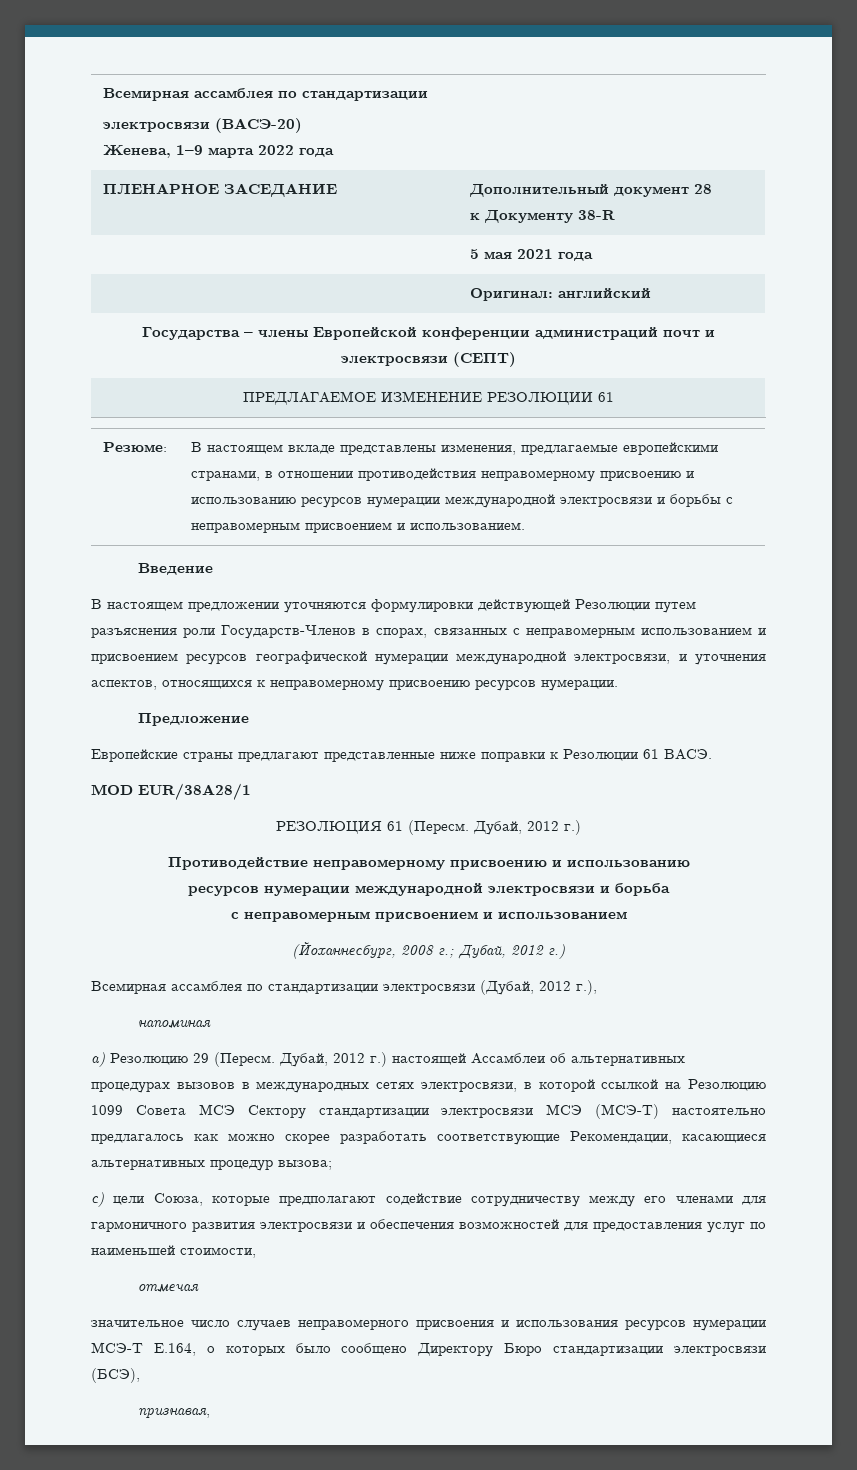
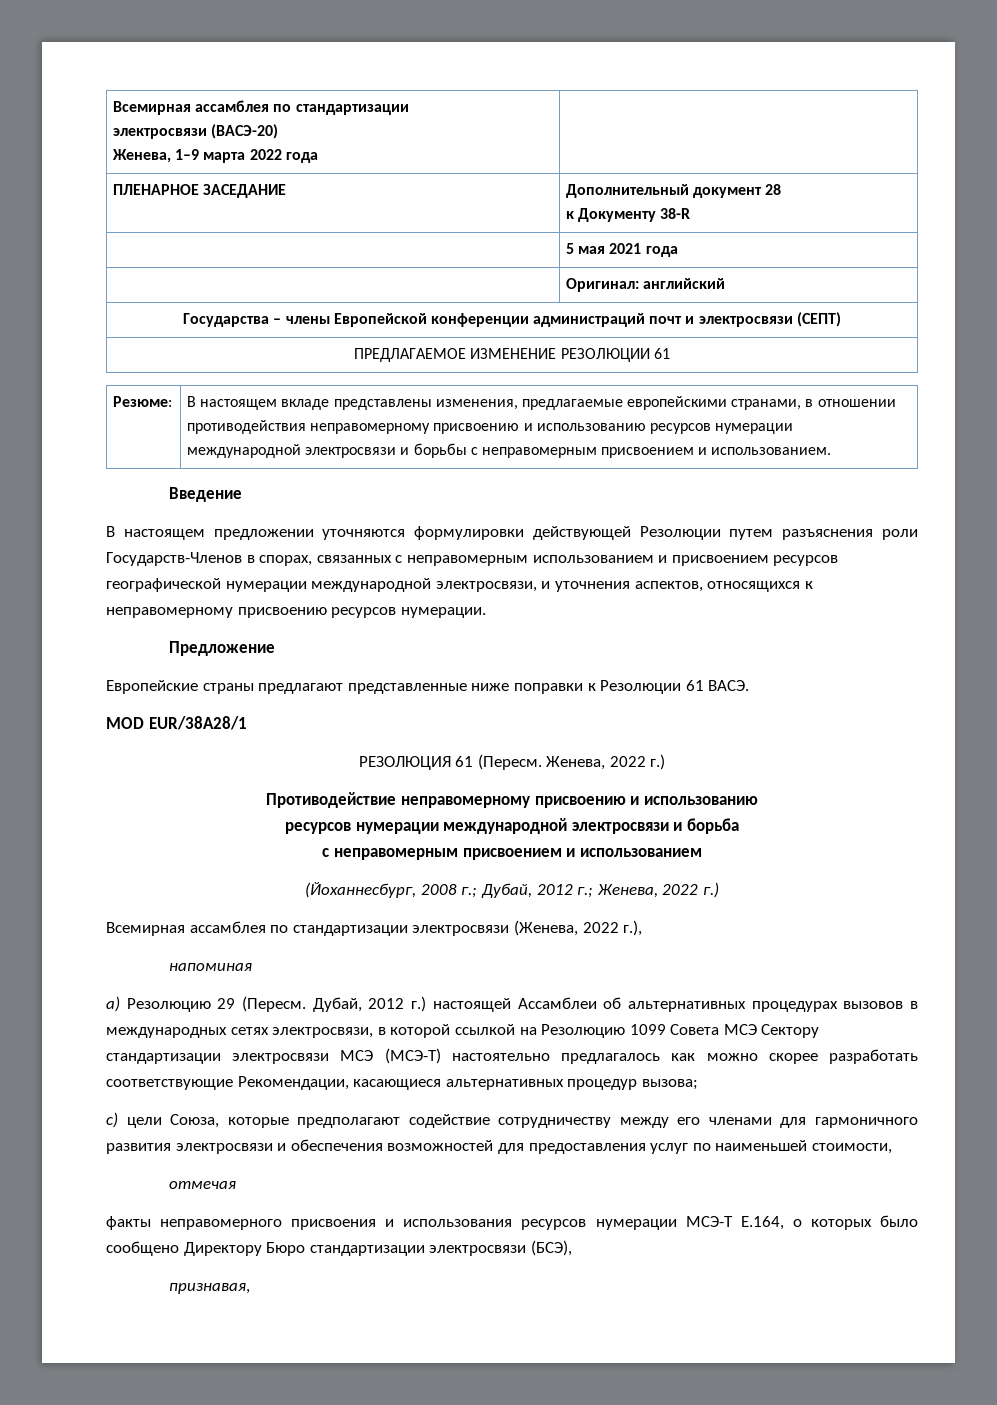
[473,821,559,835] Дубай, 2012 -> [546,756,646,770] Женева, 2022
(544, 950) none -> [577,884,699,898] г.; Женева, 2022
[480,980,571,995] (Дубай, 2012 -> [513,920,619,936] (Женева, 2022
[91,1320,291,1331] значительное число случаев -> [106,1216,151,1230] факты

